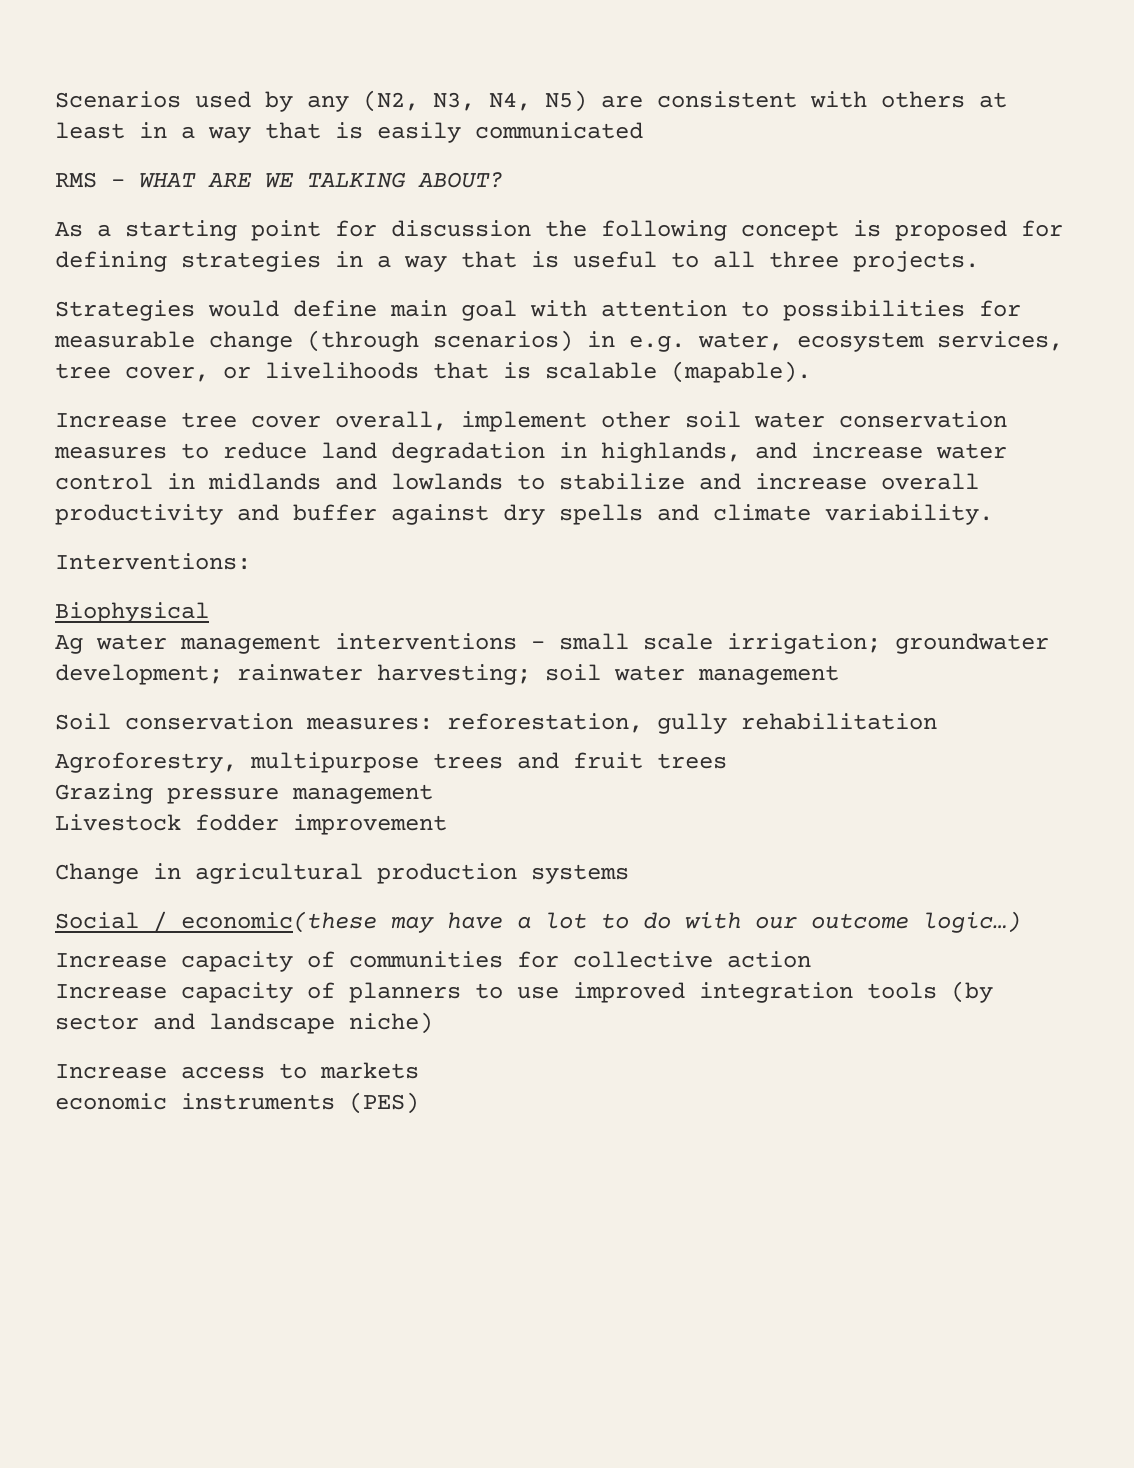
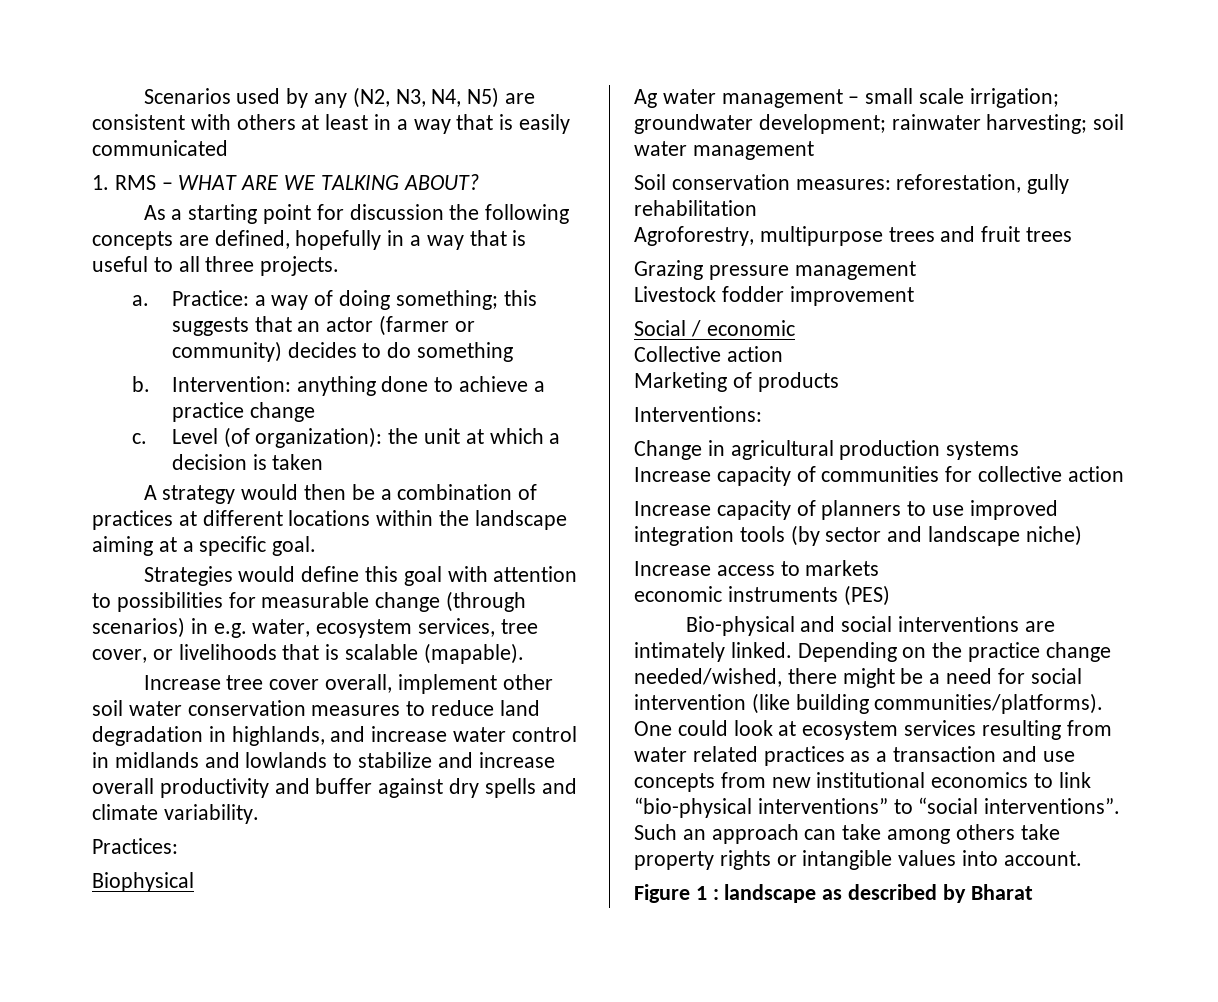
(643, 130) none -> [92,175,109,190] 1.
[741,220,1063,241] [55,251,321,272] concept is proposed for defining strategies -> [92,230,382,250] concepts are defined, hopefully
(979, 261) none -> [131,290,537,310] [171,315,475,336] [171,341,514,362] [131,376,545,396] [171,402,315,422] [131,427,561,448] [171,454,324,470] [143,484,538,504] [92,510,567,530] [92,536,317,556] // a. Practice: a way of doing something; this suggests that an actor (farmer or community) decides to do something // b. Intervention: anything done to achieve a practice change // c. Level (of organization): the unit at which a decision is taken // A strategy would then be a combination of practices at different locations within the landscape aiming at a specific goal.
[390,300,447,317] main -> [365,566,399,582] this
[55,553,251,570] Interventions: -> [92,838,178,854] Practices:
[335,633,517,650] interventions -> (843, 98) none
(447, 824) none -> [634,320,795,337] [634,346,783,362] [634,372,839,392] [634,406,762,422] // Social / economic // Collective action // Marketing of products // Interventions:
[55,911,1021,933] // Social / economic(these may have a lot to do with our outcome logic…) -> (1020, 450) none
(419, 1103) none -> [685,616,1055,636] [634,642,1111,662] [634,668,1082,688] [634,693,1104,714] [634,720,1112,740] [634,746,1075,766] [634,772,1091,792] [634,797,1121,818] [634,824,1060,844] [634,850,1082,870] [634,884,1033,903] // Bio-physical and social interventions are intimately linked. Depending on the practice change needed/wished, there might be a need for social intervention (like building communities/platforms). One could look at ecosystem services resulting from water related practices as a transaction and use concepts from new institutional economics to link “bio-physical interventions” to “social interventions”. Such an approach can take among others take property rights or intangible values into account. // Figure 1 : landscape as described by Bharat

